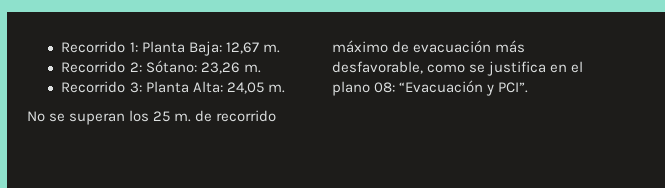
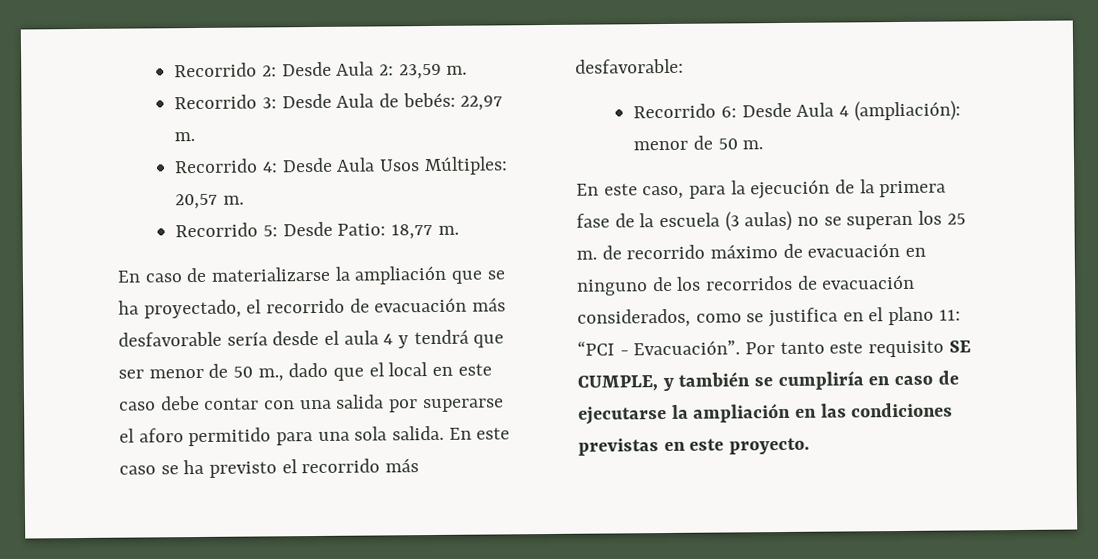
[61,41,280,56] [61,60,261,74] [61,81,285,94] [27,111,45,122] Recorrido 1: Planta Baja: 12,67 m. // Recorrido 2: Sótano: 23,26 m. // Recorrido 3: Planta Alta: 24,05 m. // No -> [174,61,468,80] [174,92,504,111] [174,132,196,142] [174,156,508,176] [175,193,245,210] [175,221,459,240] [117,265,505,285] [118,297,507,319] [118,329,505,349] [118,362,492,382] [119,394,504,413] [119,425,511,447] [119,458,420,478] [575,58,684,74] [633,100,961,122] [633,135,764,151] [576,179,947,200] [576,210,820,232] Recorrido 2: Desde Aula 2: 23,59 m. // Recorrido 3: Desde Aula de bebés: 22,97 m. // Recorrido 4: Desde Aula Usos Múltiples: 20,57 m. // Recorrido 5: Desde Patio: 18,77 m. // En caso de materializarse la ampliación que se ha proyectado, el recorrido de evacuación más desfavorable sería desde el aula 4 y tendrá que ser menor de 50 m., dado que el local en este caso debe contar con una salida por superarse el aforo permitido para una sola salida. En este caso se ha previsto el recorrido más desfavorable: // Recorrido 6: Desde Aula 4 (ampliación): menor de 50 m. // En este caso, para la ejecución de la primera fase de la escuela (3 aulas) no
[495,40,526,53] [332,61,423,74] más desfavorable, -> [905,247,927,257] [577,274,916,296] [577,308,691,328] en ninguno de los recorridos de evacuación considerados,
[374,80,529,96] 08: “Evacuación y PCI”. -> [938,309,961,321] [577,340,971,358] [577,370,959,392] [578,402,954,425] [578,437,811,456] 11: “PCI - Evacuación”. Por tanto este requisito SE CUMPLE, y también se cumpliría en caso de ejecutarse la ampliación en las condiciones previstas en este proyecto.

